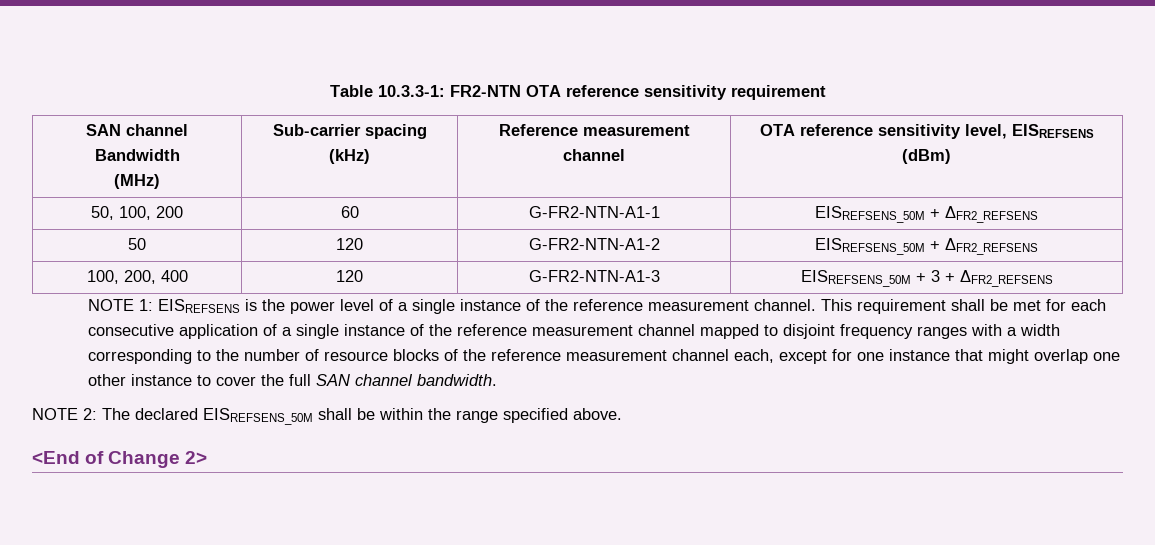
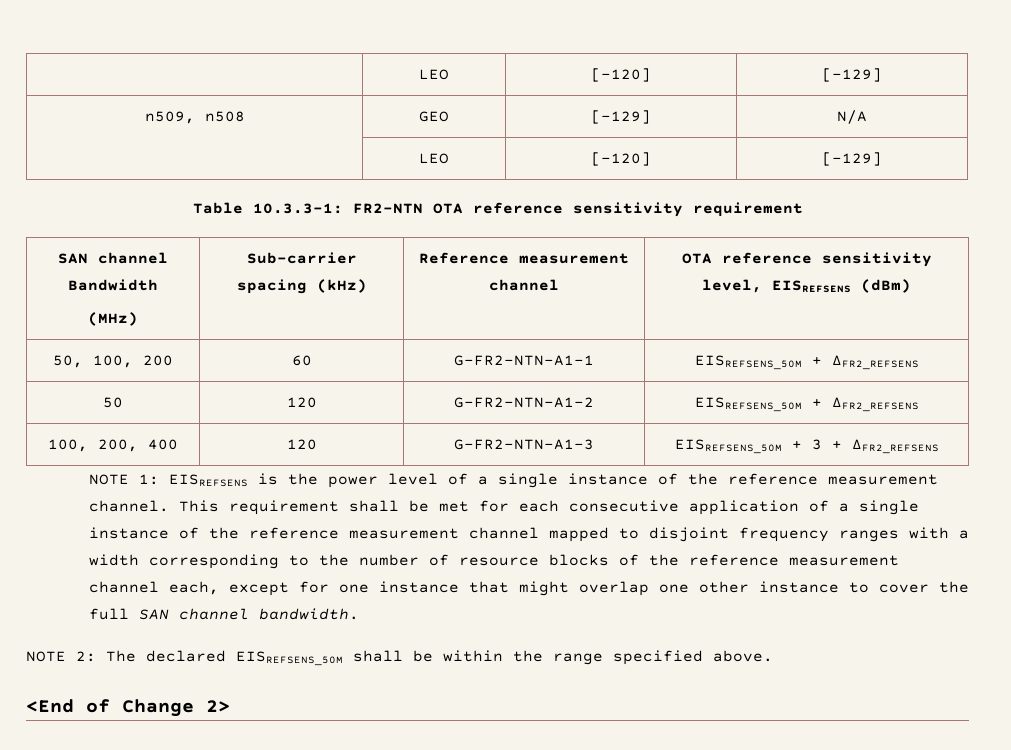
(329, 91) none -> [419,69,450,80] [591,68,651,82] [822,68,882,82] [144,111,245,124] [419,111,450,122] [591,110,651,124] [837,110,867,124] [419,153,450,164] [591,152,651,166] [822,152,882,166] | LEO | [-120] | [-129] // n509, n508 | GEO | [-129] | N/A // | LEO | [-120] | [-129] //

